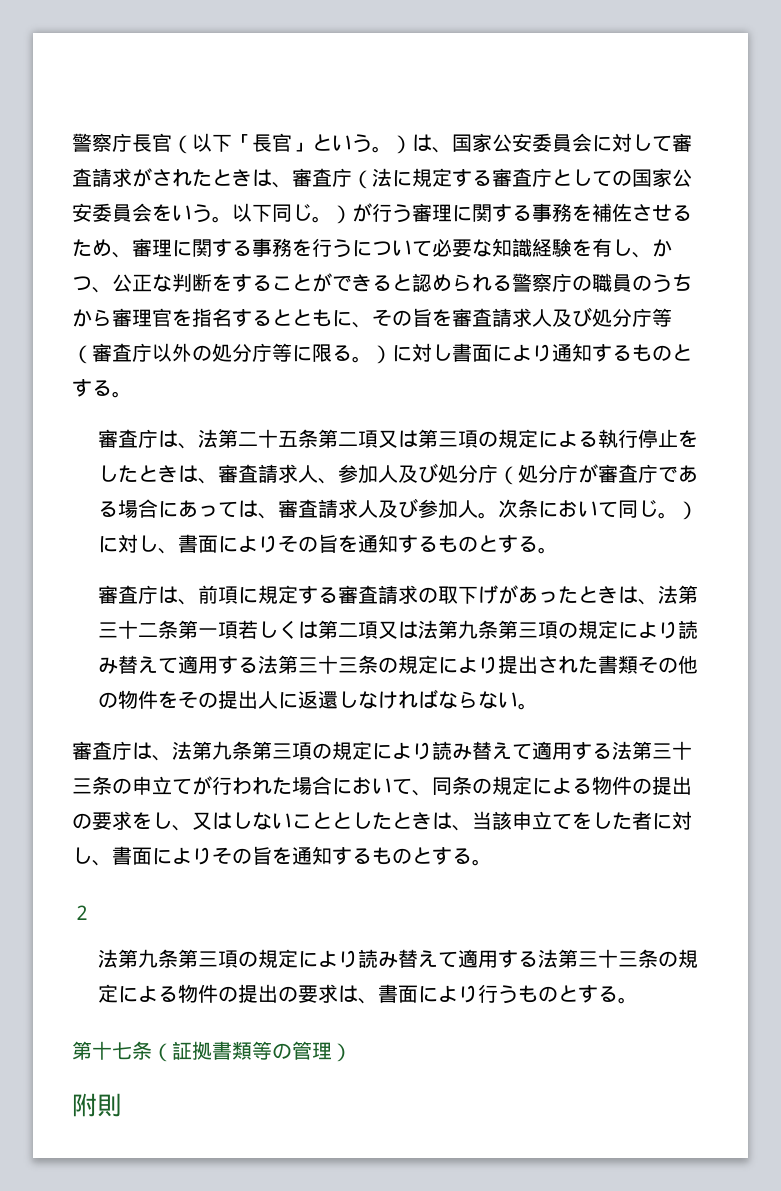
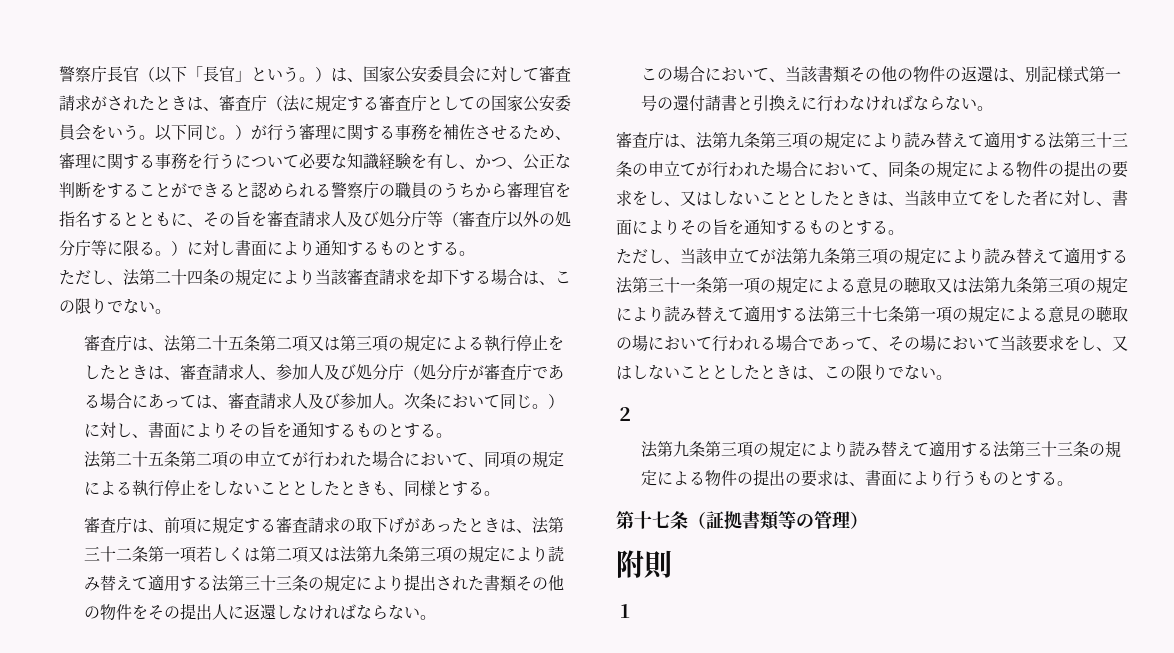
(132, 394) none -> [59,268,571,286] [59,298,171,314] // ただし、法第二十四条の規定により当該審査請求を却下する場合は、この限りでない。
(558, 550) none -> [84,451,565,468] [84,479,501,497] // 法第二十五条第二項の申立てが行われた場合において、同項の規定による執行停止をしないこととしたときも、同様とする。
(538, 706) none -> [641,66,1122,83] [641,95,994,112] // この場合において、当該書類その他の物件の返還は、別記様式第一号の還付請書と引換えに行わなければならない。
(492, 862) none -> [616,247,1128,265] [616,277,1128,294] [616,305,1128,323] [616,335,1128,352] [616,364,952,380] // ただし、当該申立てが法第九条第三項の規定により読み替えて適用する法第三十一条第一項の規定による意見の聴取又は法第九条第三項の規定により読み替えて適用する法第三十七条第一項の規定による意見の聴取の場において行われる場合であって、その場において当該要求をし、又はしないこととしたときは、この限りでない。
(122, 1105) none -> [616,604,634,618] // １

